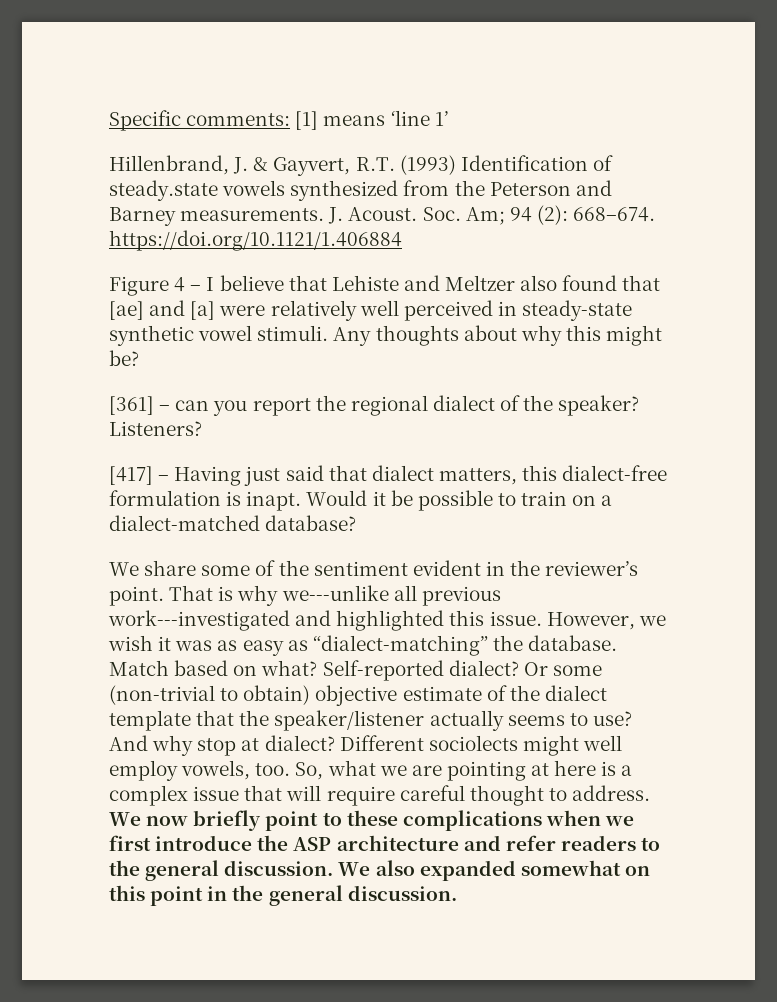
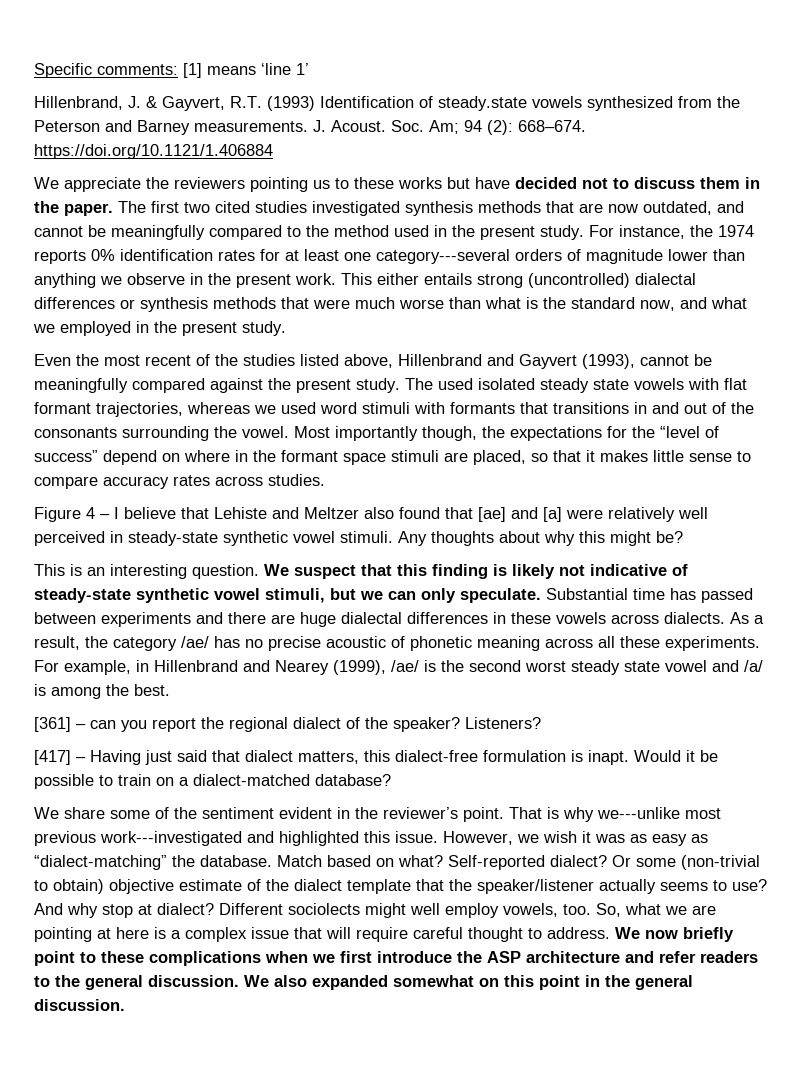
(402, 240) none -> [34,177,760,192] [34,201,744,216] [34,225,754,240] [34,249,745,264] [34,273,696,288] [34,297,747,312] [33,321,286,336] [34,354,712,369] [34,378,747,393] [34,402,754,417] [34,426,719,441] [34,450,751,465] [34,474,325,489] // We appreciate the reviewers pointing us to these works but have decided not to discuss them in the paper. The first two cited studies investigated synthesis methods that are now outdated, and cannot be meaningfully compared to the method used in the present study. For instance, the 1974 reports 0% identification rates for at least one category---several orders of magnitude lower than anything we observe in the present work. This either entails strong (uncontrolled) dialectal differences or synthesis methods that were much worse than what is the standard now, and what we employed in the present study. // Even the most recent of the studies listed above, Hillenbrand and Gayvert (1993), cannot be meaningfully compared against the present study. The used isolated steady state vowels with flat formant trajectories, whereas we used word stimuli with formants that transitions in and out of the consonants surrounding the vowel. Most importantly though, the expectations for the “level of success” depend on where in the formant space stimuli are placed, so that it makes little sense to compare accuracy rates across studies.
(139, 358) none -> [34,564,688,579] [34,588,753,603] [34,612,764,627] [34,636,760,651] [34,660,763,675] [34,684,170,699] // This is an interesting question. We suspect that this finding is likely not indicative of steady-state synthetic vowel stimuli, but we can only speculate. Substantial time has passed between experiments and there are huge dialectal differences in these vowels across dialects. As a result, the category /ae/ has no precise acoustic of phonetic meaning across all these experiments. For example, in Hillenbrand and Nearey (1999), /ae/ is the second worst steady state vowel and /a/ is among the best.
[393,585,417,601] all -> [685,808,721,819] most

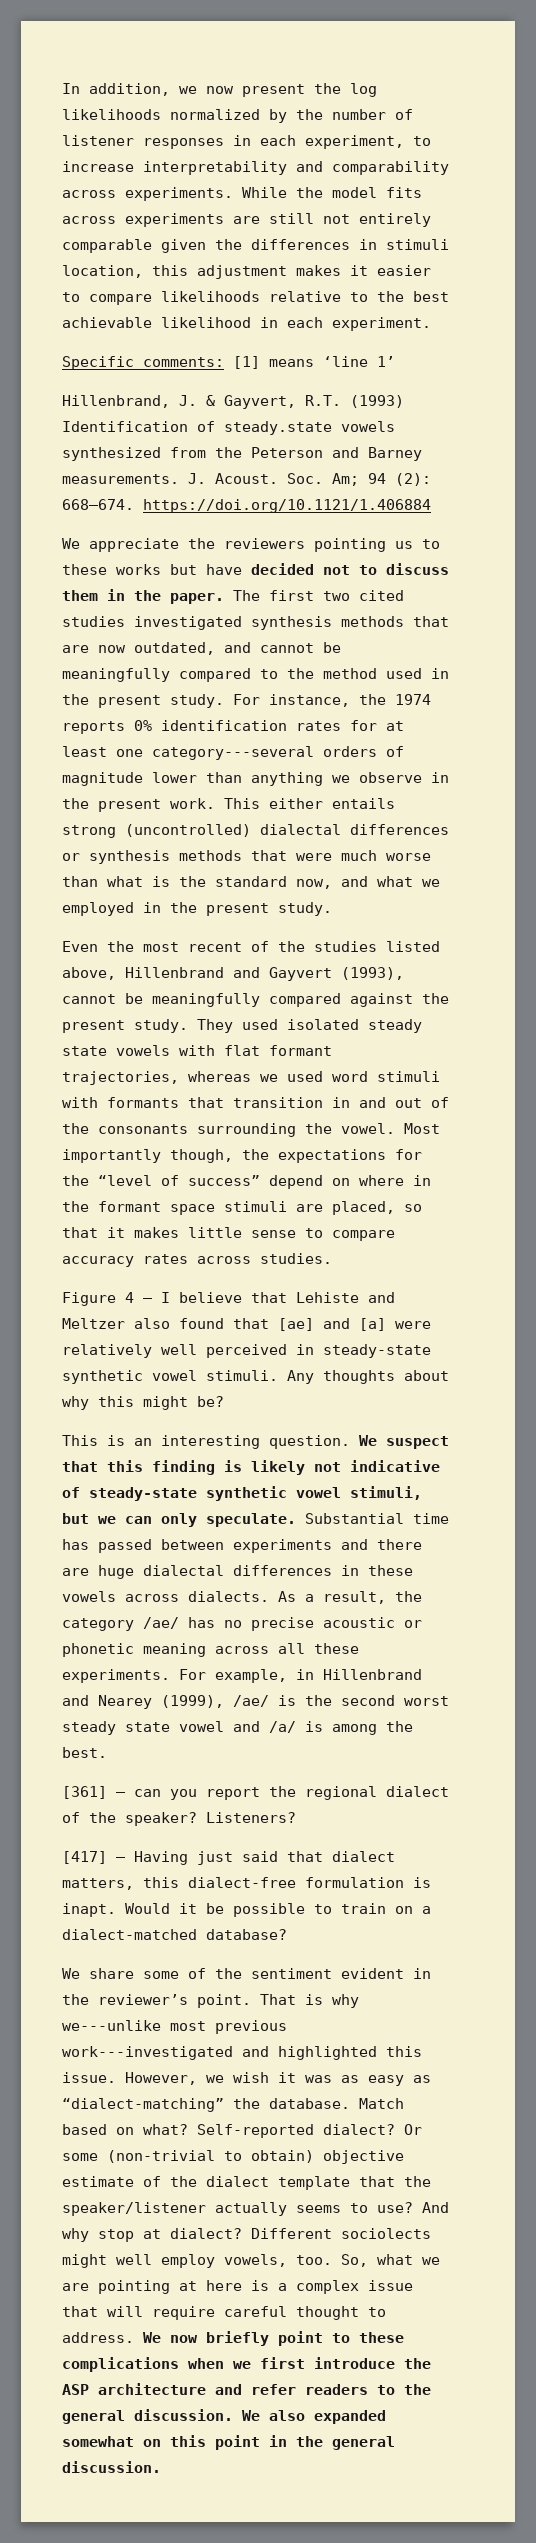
(34, 70) none -> [62,83,377,97] [62,109,413,123] [62,135,431,149] [62,161,449,175] [62,187,422,201] [62,213,431,227] [62,239,449,253] [62,265,431,279] [62,291,449,305] [62,317,431,331] In addition, we now present the log likelihoods normalized by the number of listener responses in each experiment, to increase interpretability and comparability across experiments. While the model fits across experiments are still not entirely comparable given the differences in stimuli location, this adjustment makes it easier to compare likelihoods relative to the best achievable likelihood in each experiment. //
[405,378,433,390] The -> [197,1019,233,1033] They
[553,402,629,414] transitions -> [233,1097,323,1108] transition
[391,636,405,648] of -> [404,1620,422,1628] or

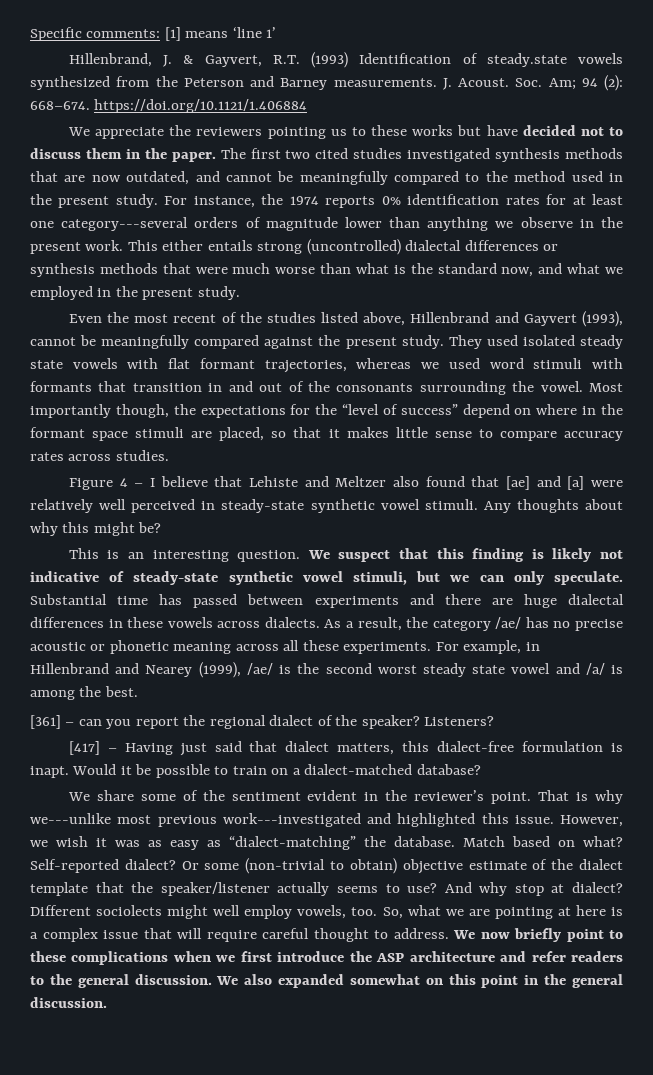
[62,83,377,97] [62,109,413,123] [62,135,431,149] [62,161,449,175] [62,187,422,201] [62,213,431,227] [62,239,449,253] [62,265,431,279] [62,291,449,305] [62,317,431,331] In addition, we now present the log likelihoods normalized by the number of listener responses in each experiment, to increase interpretability and comparability across experiments. While the model fits across experiments are still not entirely comparable given the differences in stimuli location, this adjustment makes it easier to compare likelihoods relative to the best achievable likelihood in each experiment. // -> (30, 34) none

